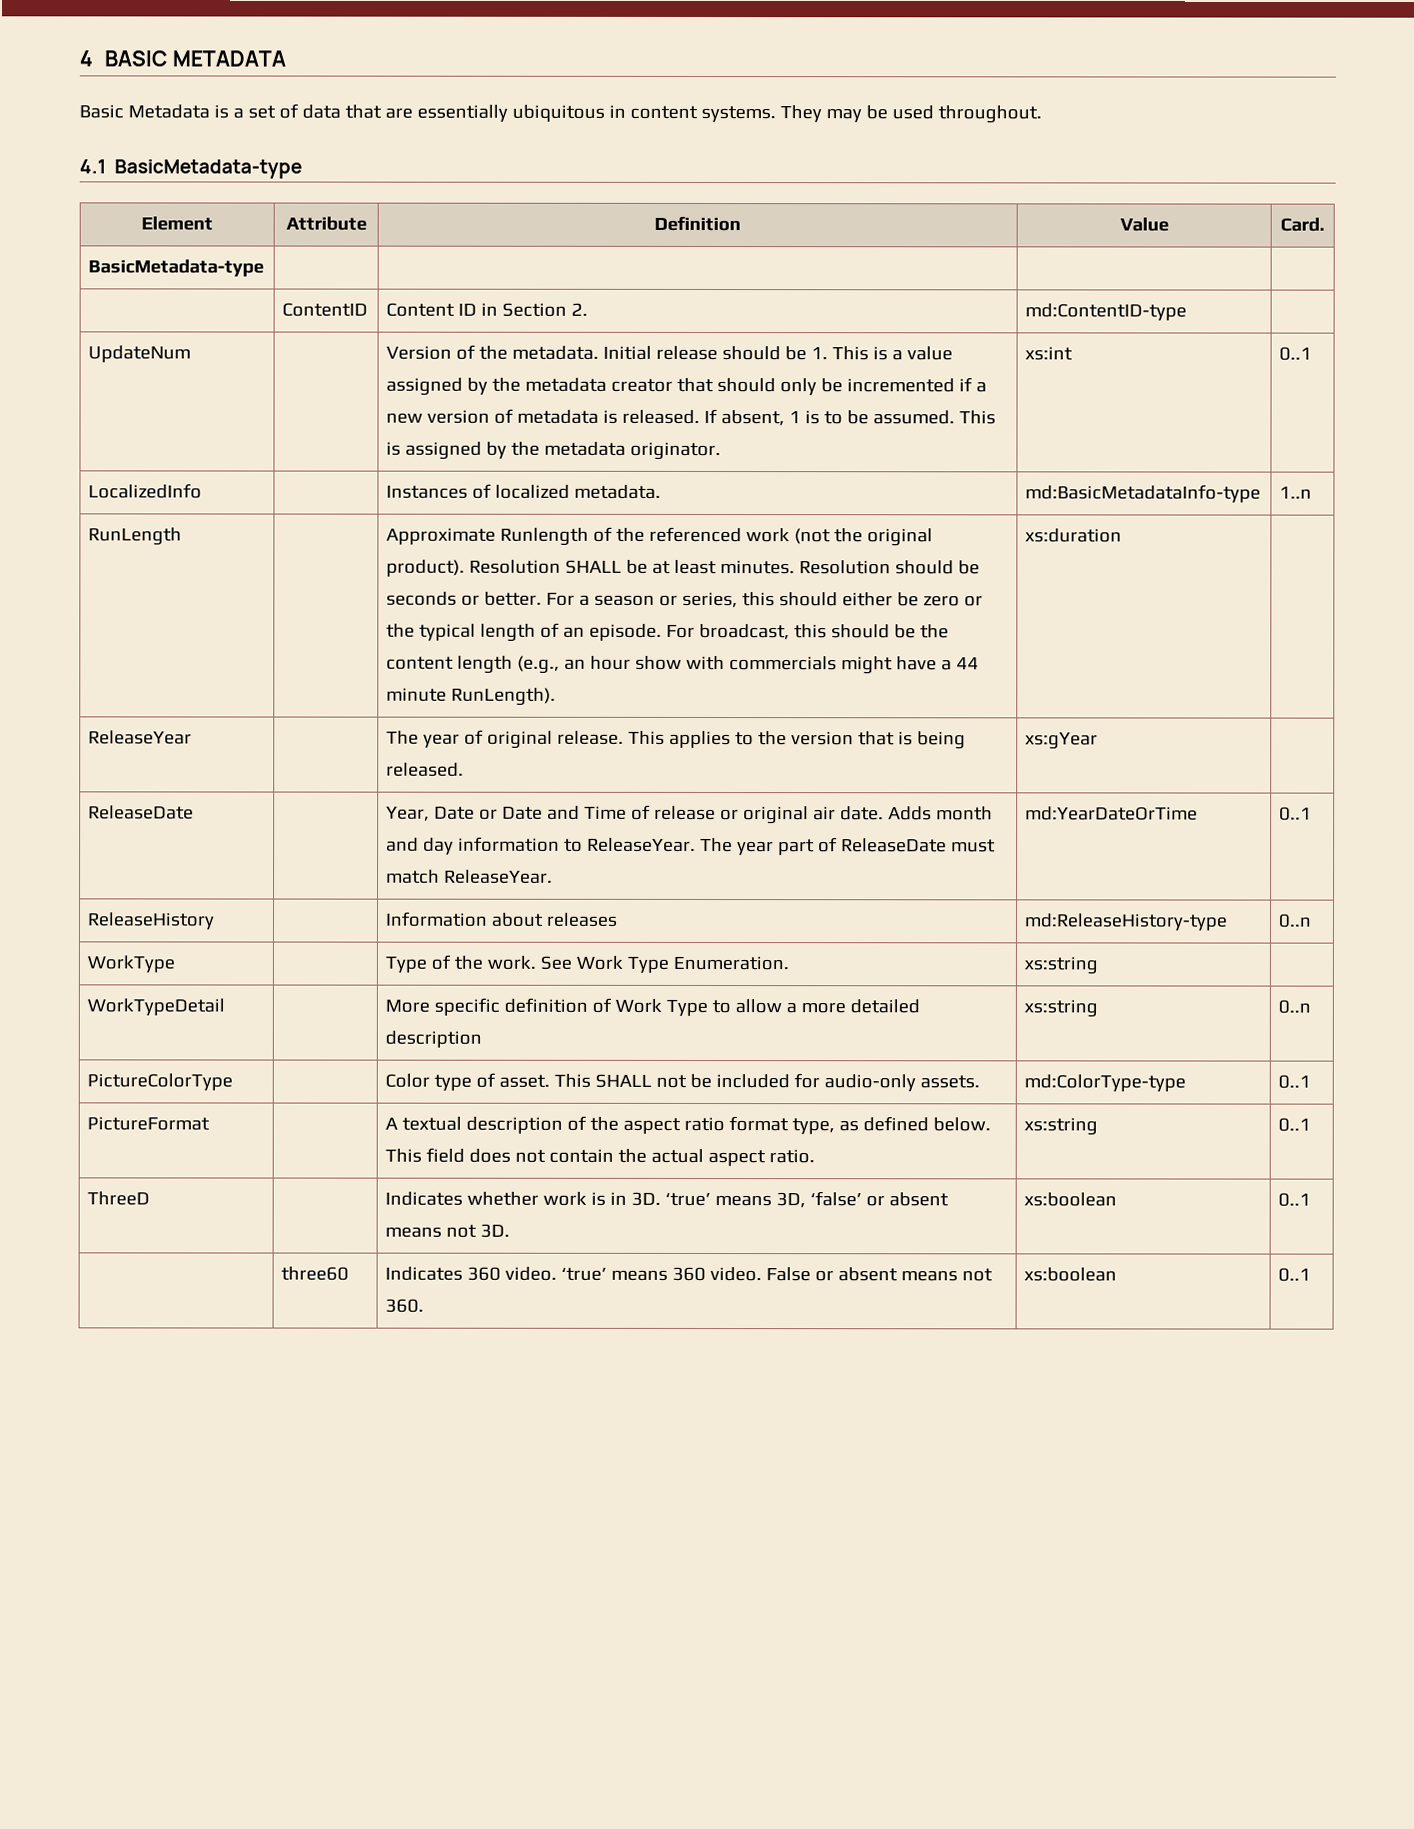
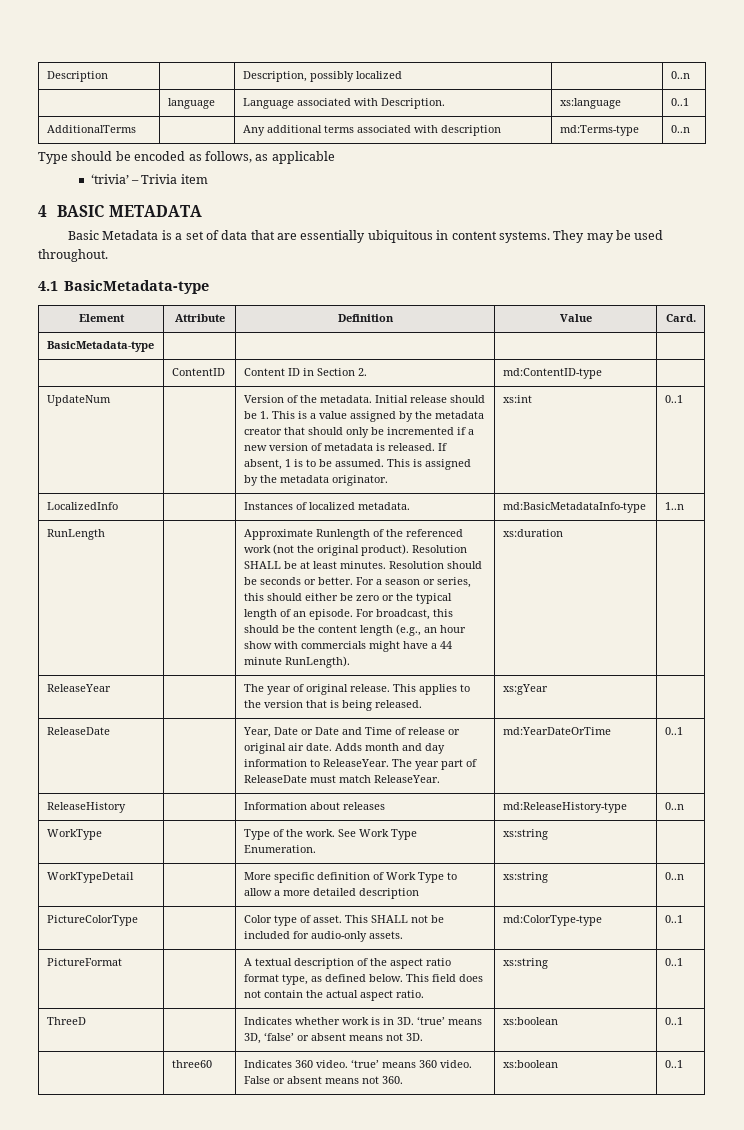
(79, 58) none -> [46,71,108,82] [242,71,402,82] [670,71,690,79] [167,98,215,109] [242,98,445,109] [559,98,621,109] [670,98,689,106] [46,125,136,133] [242,125,501,136] [559,125,639,136] [670,125,690,133] [38,151,335,164] [90,174,208,184] Description | | Description, possibly localized | | 0..n // | language | Language associated with Description. | xs:language | 0..1 // AdditionalTerms | | Any additional terms associated with description | md:Terms-type | 0..n // Type should be encoded as follows, as applicable // ‘trivia’ – Trivia item //

